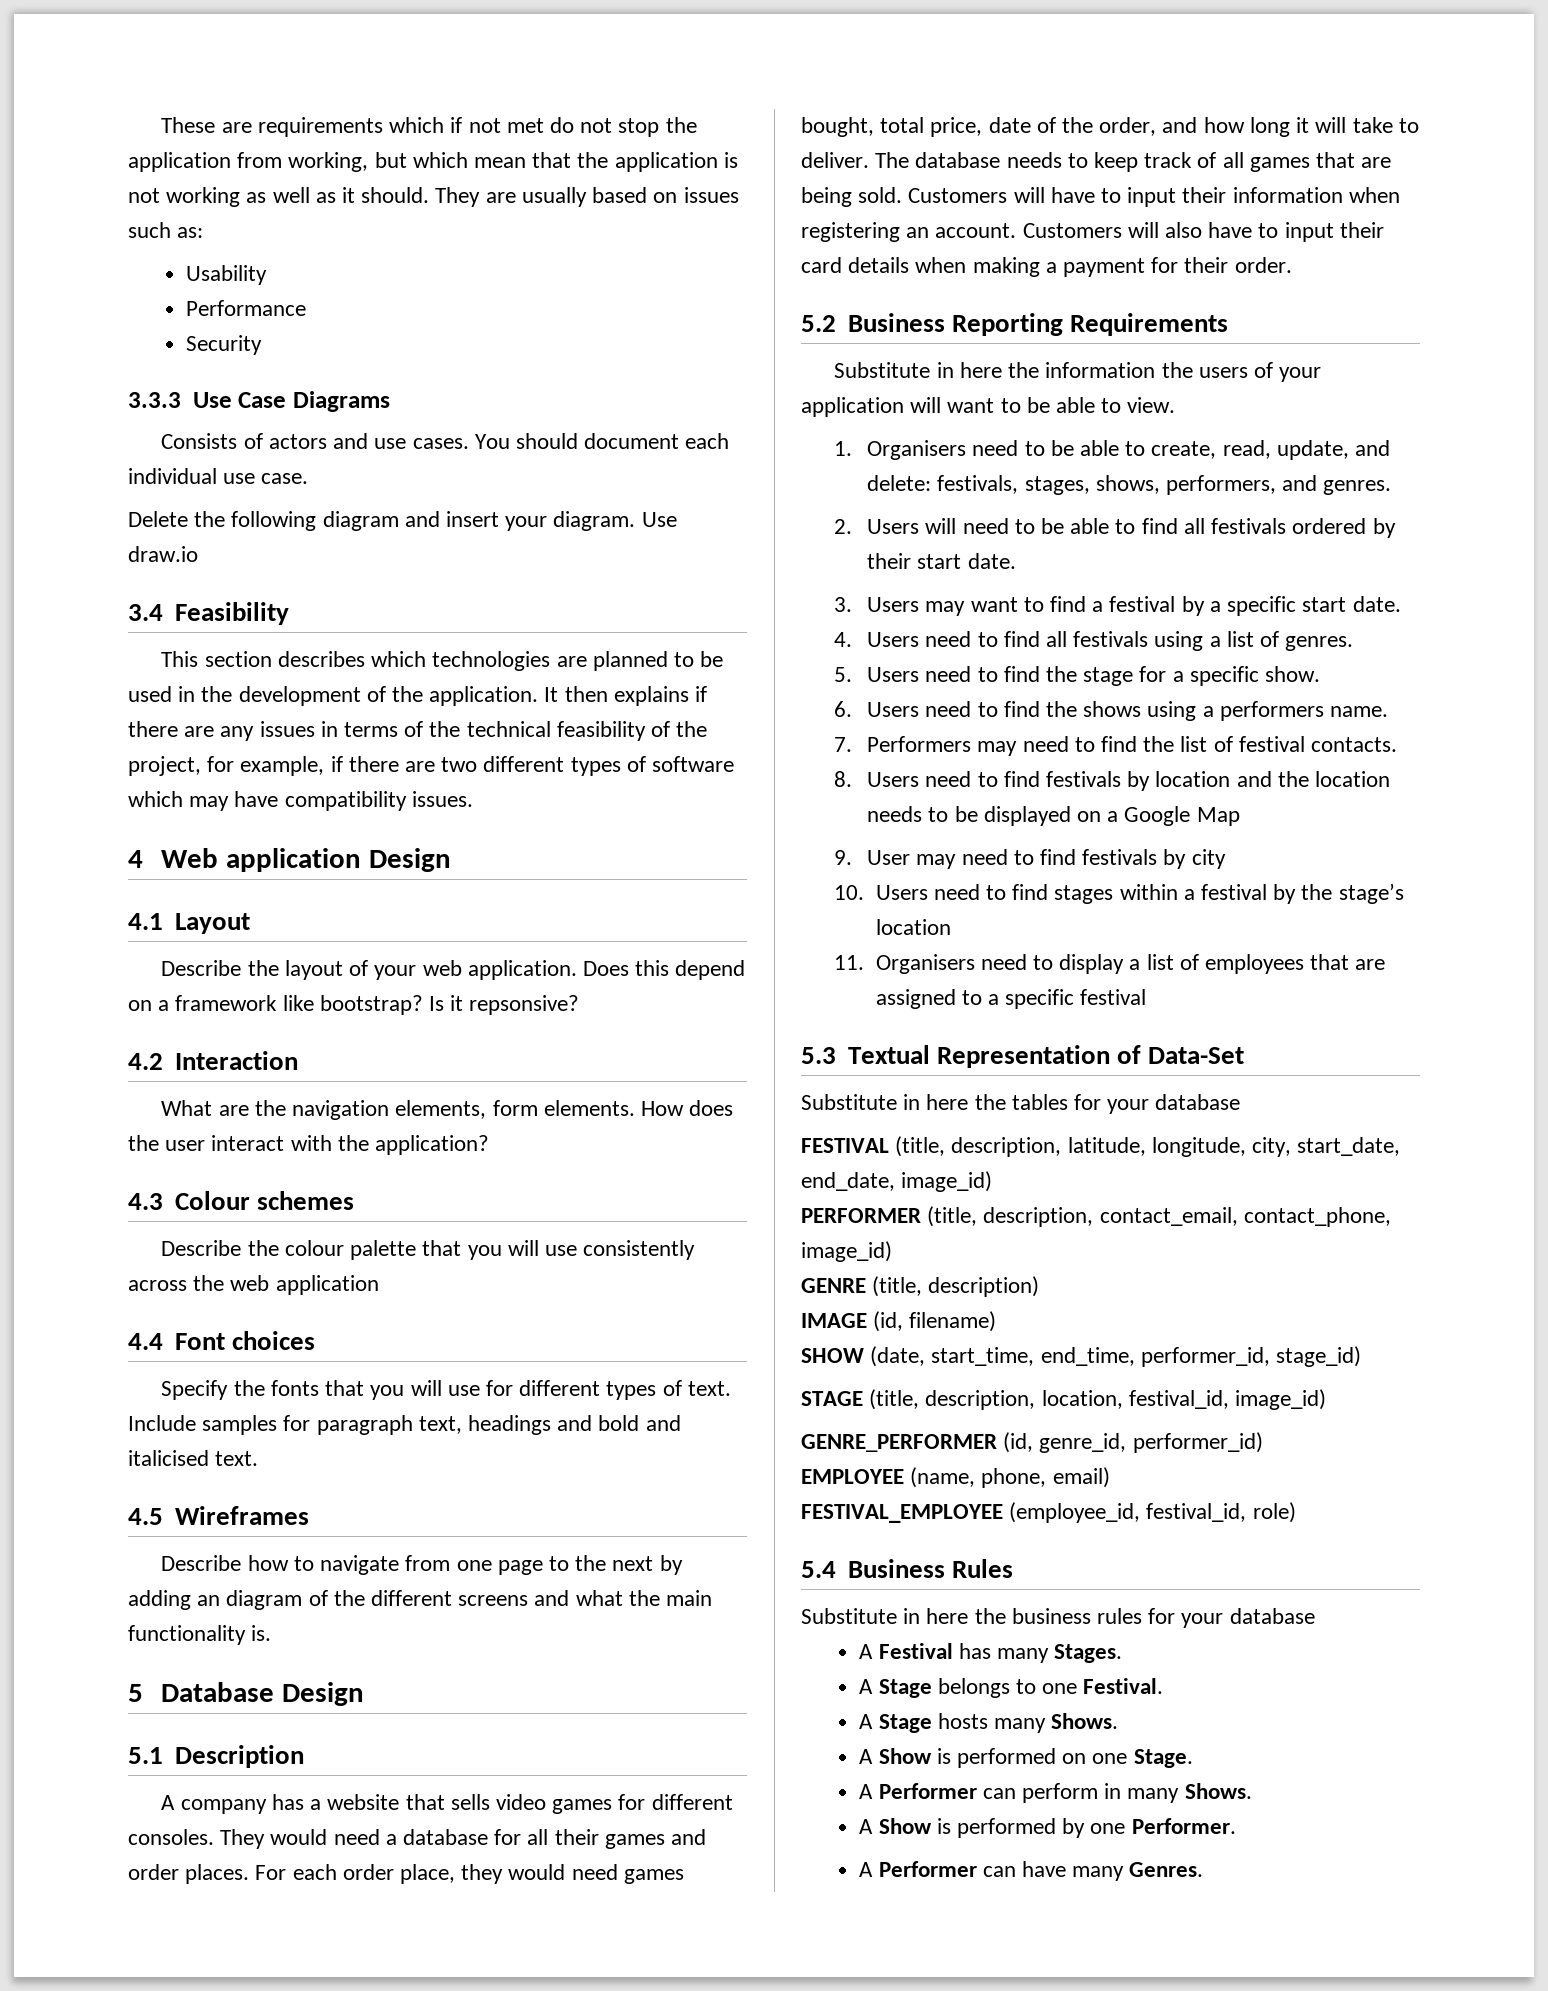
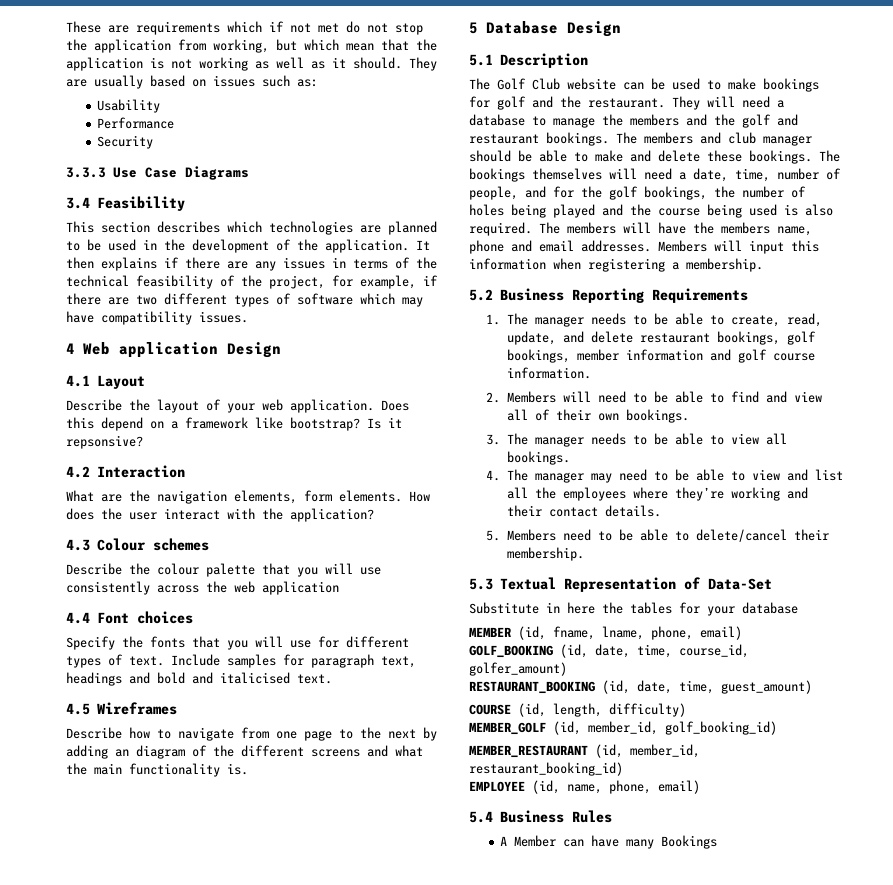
[161,433,730,449] [128,468,309,484] [128,511,677,531] [128,546,198,562] // Consists of actors and use cases. You should document each individual use case. // Delete the following diagram and insert your diagram. Use draw.io -> (249, 173) none
[161,1794,733,1814] [128,1829,707,1849] [128,1864,684,1884] [801,117,1419,137] [801,152,1392,172] [801,187,1400,207] [801,222,1384,242] [801,257,1292,277] [801,313,1229,336] [834,362,1322,382] [801,397,1176,417] [834,440,1019,460] A company has a website that sells video games for different consoles. They would need a database for all their games and order places. For each order place, they would need games bought, total price, date of the order, and how long it will take to deliver. The database needs to keep track of all games that are being sold. Customers will have to input their information when registering an account. Customers will also have to input their card details when making a payment for their order. // 5.2 Business Reporting Requirements // Substitute in here the information the users of your application will want to be able to view. // 1. Organisers need -> [469,78,819,92] [469,96,784,110] [469,114,798,128] [469,132,812,146] [469,150,840,164] [469,168,841,182] [469,186,806,200] [469,204,833,218] [469,222,812,236] [469,240,819,254] [469,258,763,272] [469,288,748,303] [486,313,626,327] The Golf Club website can be used to make bookings for golf and the restaurant. They will need a database to manage the members and the golf and restaurant bookings. The members and club manager should be able to make and delete these bookings. The bookings themselves will need a date, time, number of people, and for the golf bookings, the number of holes being played and the course being used is also required. The members will have the members name, phone and email addresses. Members will input this information when registering a membership. // 5.2 Business Reporting Requirements // 1. The manager needs
[867,475,1392,495] delete: festivals, stages, shows, performers, and genres. -> [590,331,816,345] [506,349,815,363] [506,367,591,379] delete restaurant bookings, golf bookings, member information and golf course information.
[867,519,920,534] Users -> [506,391,556,403] Members
[1183,518,1396,538] [867,553,1016,569] [834,596,1401,616] [834,631,1354,651] [834,666,1321,686] [834,701,1389,721] [834,736,1398,756] [834,771,1391,791] [867,806,1240,826] [834,849,1226,869] [834,883,1404,904] [875,919,951,935] [834,954,1386,974] [875,989,1147,1009] all festivals ordered by their start date. // 3. Users may want to find a festival by a specific start date. // 4. Users need to find all festivals using a list of genres. // 5. Users need to find the stage for a specific show. // 6. Users need to find the shows using a performers name. // 7. Performers may need to find the list of festival contacts. // 8. Users need to find festivals by location and the location needs to be displayed on a Google Map // 9. User may need to find festivals by city // 10. Users need to find stages within a festival by the stage’s location // 11. Organisers need to display a list of employees that are assigned to a specific festival -> [765,391,822,403] [506,409,689,423] [486,433,787,447] [506,451,570,465] [486,469,843,483] [506,487,808,501] [506,505,661,517] [486,529,829,542] [506,547,584,561] and view all of their own bookings. // 3. The manager needs to be able to view all bookings. // 4. The manager may need to be able to view and list all the employees where they’re working and their contact details. // 5. Members need to be able to delete/cancel their membership.
[801,1136,1401,1157] [801,1171,993,1192] [801,1206,1391,1227] [801,1241,892,1262] [801,1276,1040,1297] [801,1311,997,1332] [801,1346,1362,1367] [801,1389,1327,1410] [801,1432,1263,1453] [801,1467,1110,1488] [801,1502,1296,1523] [801,1559,1013,1578] [801,1608,1315,1628] [859,1643,1123,1663] [859,1678,1164,1698] [859,1713,1119,1733] [859,1748,1193,1768] [859,1783,1252,1803] [859,1818,1236,1838] [859,1861,977,1877] FESTIVAL (title, description, latitude, longitude, city, start_date, end_date, image_id) // PERFORMER (title, description, contact_email, contact_phone, image_id) // GENRE (title, description) // IMAGE (id, filename) // SHOW (date, start_time, end_time, performer_id, stage_id) // STAGE (title, description, location, festival_id, image_id) // GENRE_PERFORMER (id, genre_id, performer_id) // EMPLOYEE (name, phone, email) // FESTIVAL_EMPLOYEE (employee_id, festival_id, role) // 5.4 Business Rules // Substitute in here the business rules for your database // A Festival has many Stages. // A Stage belongs to one Festival. // A Stage hosts many Shows. // A Show is performed on one Stage. // A Performer can perform in many Shows. // A Show is performed by one Performer. // A Performer -> [469,626,742,640] [469,644,749,658] [469,662,567,676] [469,680,812,694] [469,703,686,717] [469,721,777,735] [469,744,700,758] [469,762,623,776] [469,780,700,794] [469,810,612,823] [500,835,557,847] MEMBER (id, fname, lname, phone, email) // GOLF_BOOKING (id, date, time, course_id, golfer_amount) // RESTAURANT_BOOKING (id, date, time, guest_amount) // COURSE (id, length, difficulty) // MEMBER_GOLF (id, member_id, golf_booking_id) // MEMBER_RESTAURANT (id, member_id, restaurant_booking_id) // EMPLOYEE (id, name, phone, email) // 5.4 Business Rules // A Member
[1129,1862,1204,1877] Genres. -> [661,835,718,849] Bookings

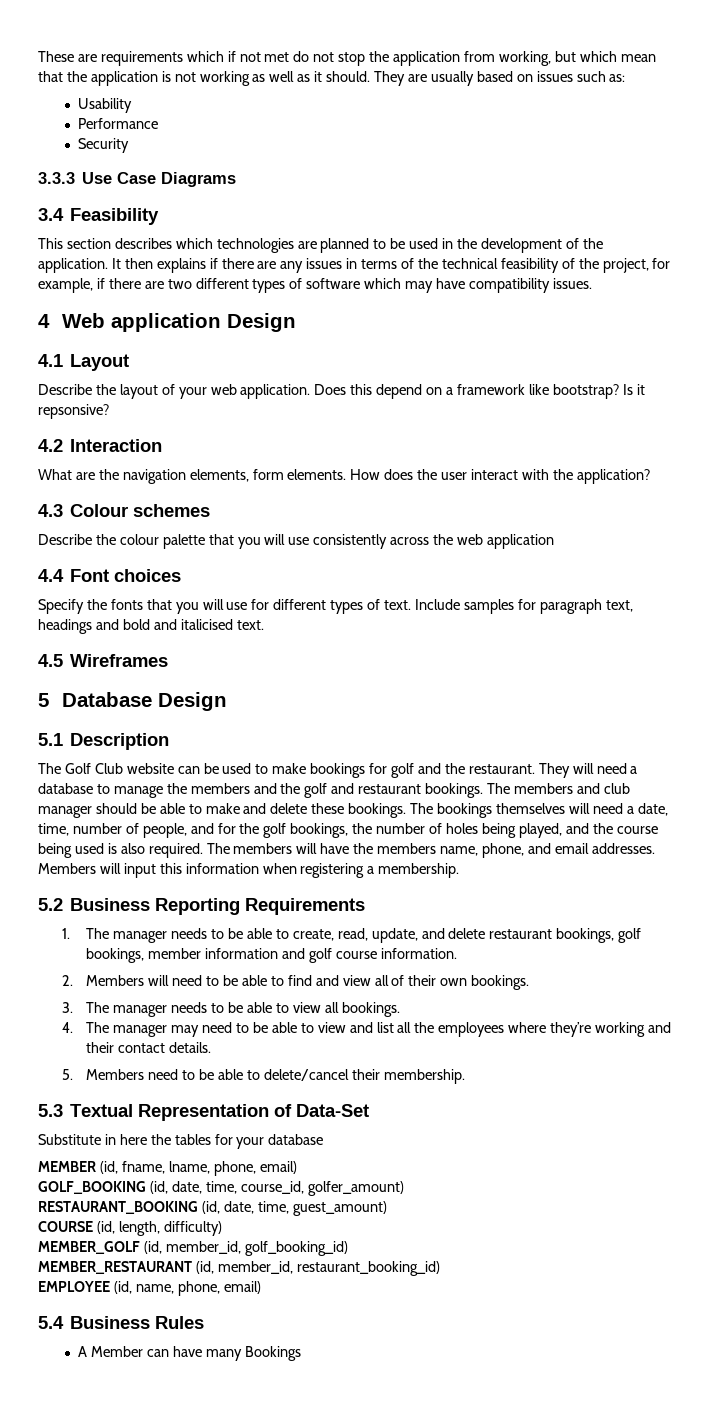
[66,727,437,741] [66,745,423,759] [66,763,248,777] // Describe how to navigate from one page to the next by adding an diagram of the different screens and what the main functionality is. -> (169, 660) none
[553,204,595,218] played -> [518,823,562,838] played,
[469,240,504,254] phone -> [481,843,524,858] phone,

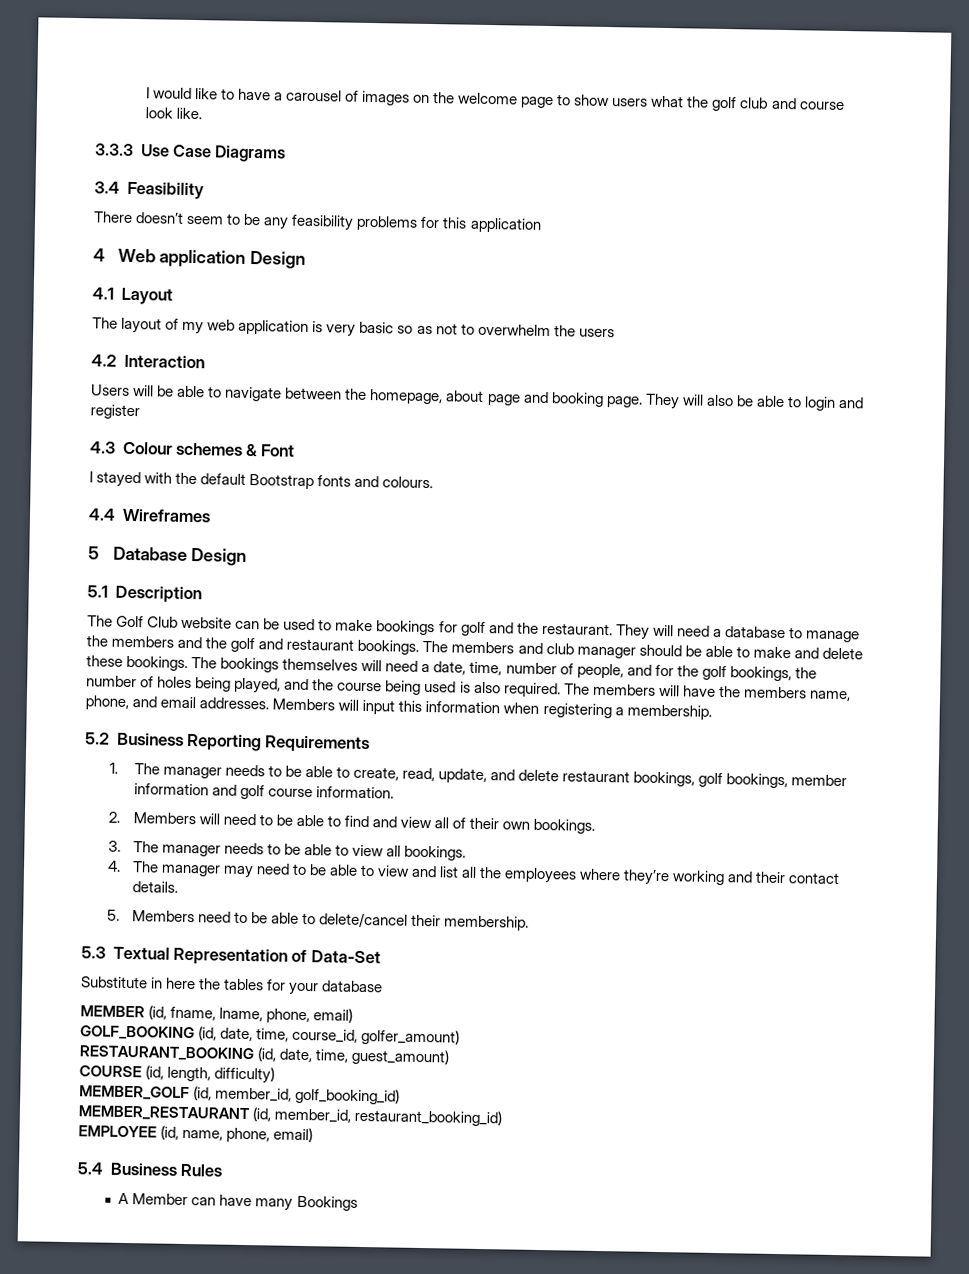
[38,51,656,66] [38,71,626,86] [78,98,133,113] [78,118,159,129] [78,138,130,153] These are requirements which if not met do not stop the application from working, but which mean that the application is not working as well as it should. They are usually based on issues such as: // Usability // Performance // Security -> [145,87,845,112] [144,107,202,120] I would like to have a carousel of images on the welcome page to show users what the golf club and course look like.
[38,238,603,253] [38,258,671,273] [38,278,592,293] This section describes which technologies are planned to be used in the development of the application. It then explains if there are any issues in terms of the technical feasibility of the project, for example, if there are two different types of software which may have compatibility issues. -> [93,211,542,233] There doesn’t seem to be any feasibility problems for this application
[38,384,645,399] [38,404,109,419] [38,439,163,452] [38,469,650,484] [38,504,211,517] [38,534,554,549] [38,569,182,582] [38,599,633,614] [38,619,264,634] [38,654,63,667] Describe the layout of your web application. Does this depend on a framework like bootstrap? Is it repsonsive? // 4.2 Interaction // What are the navigation elements, form elements. How does the user interact with the application? // 4.3 Colour schemes // Describe the colour palette that you will use consistently across the web application // 4.4 Font choices // Specify the fonts that you will use for different types of text. Include samples for paragraph text, headings and bold and italicised text. // 4.5 -> [92,317,615,338] [91,354,205,369] [91,384,865,411] [90,404,140,420] [90,441,295,457] [89,471,434,490] [88,508,116,521] The layout of my web application is very basic so as not to overwhelm the users // 4.2 Interaction // Users will be able to navigate between the homepage, about page and booking page. They will also be able to login and register // 4.3 Colour schemes & Font // I stayed with the default Bootstrap fonts and colours. // 4.4

